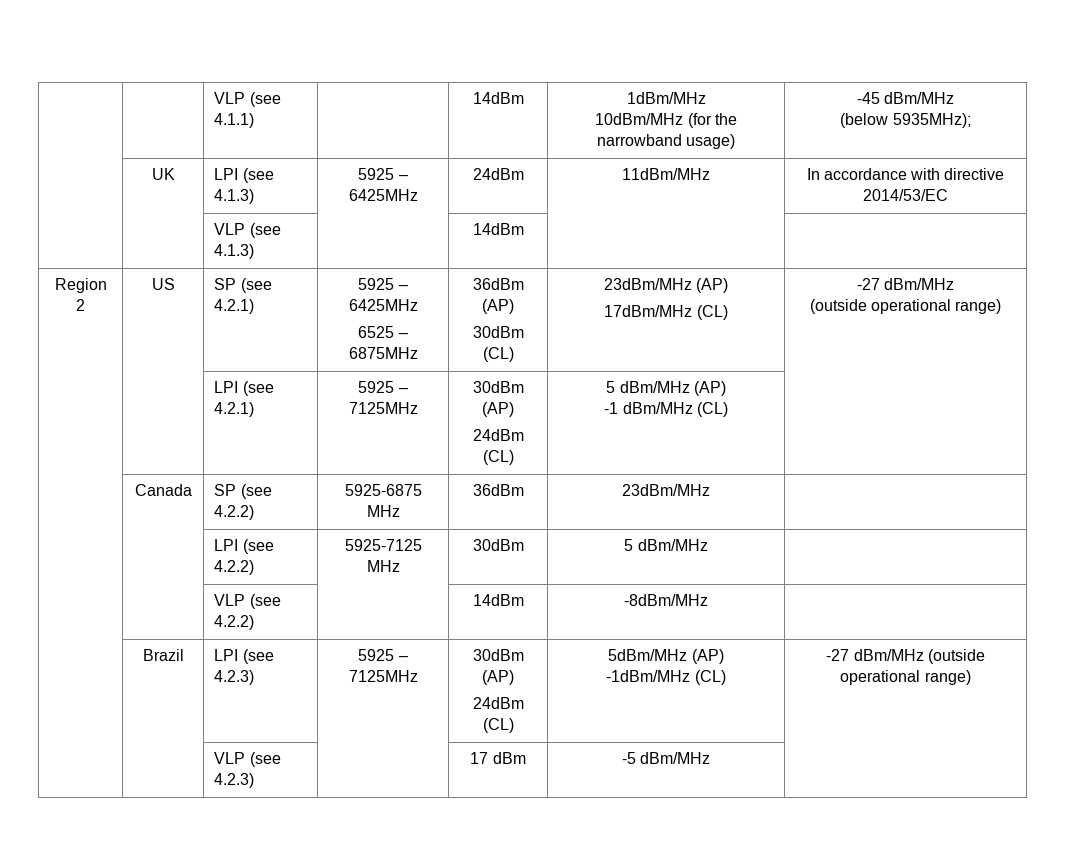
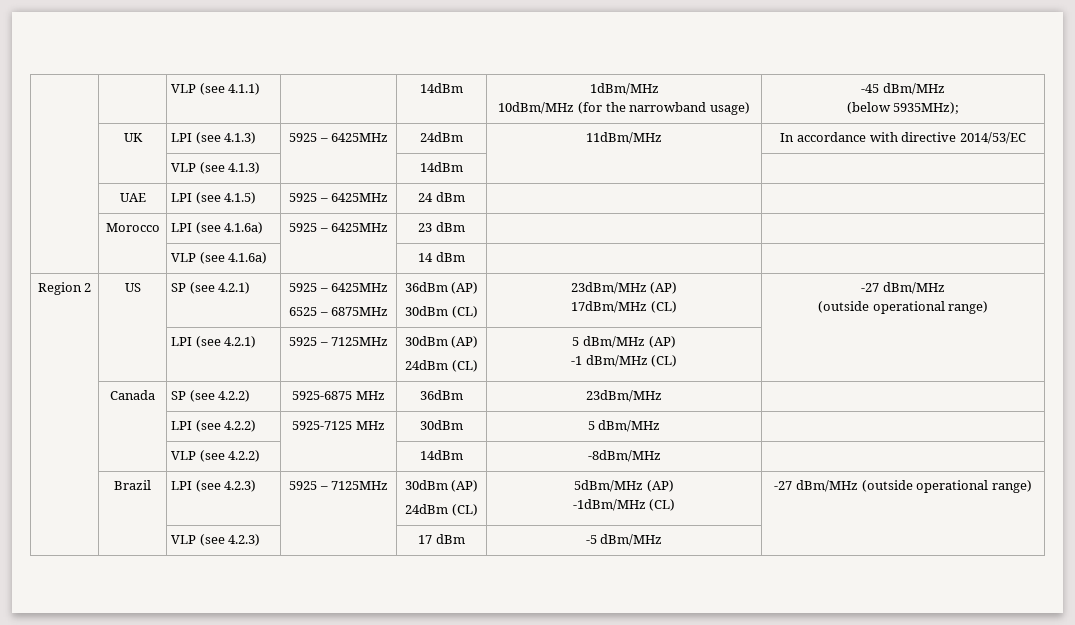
(524, 229) none -> [119,193,146,202] [171,192,257,204] [288,193,389,202] [418,192,465,202] [105,223,160,232] [171,222,264,234] [288,223,389,232] [418,222,465,232] [171,252,268,264] [418,252,465,262] // | UAE | LPI (see 4.1.5) | 5925 – 6425MHz | 24 dBm | | // | Morocco | LPI (see 4.1.6a) | 5925 – 6425MHz | 23 dBm | | // | | VLP (see 4.1.6a) | | 14 dBm | |

